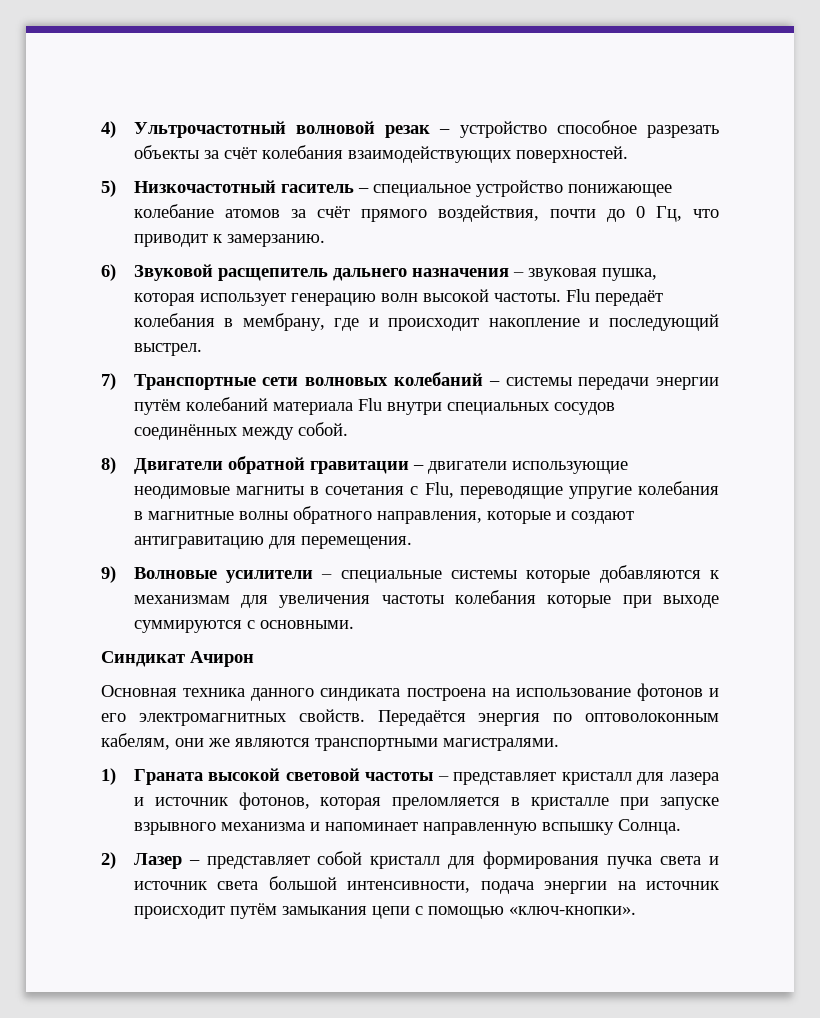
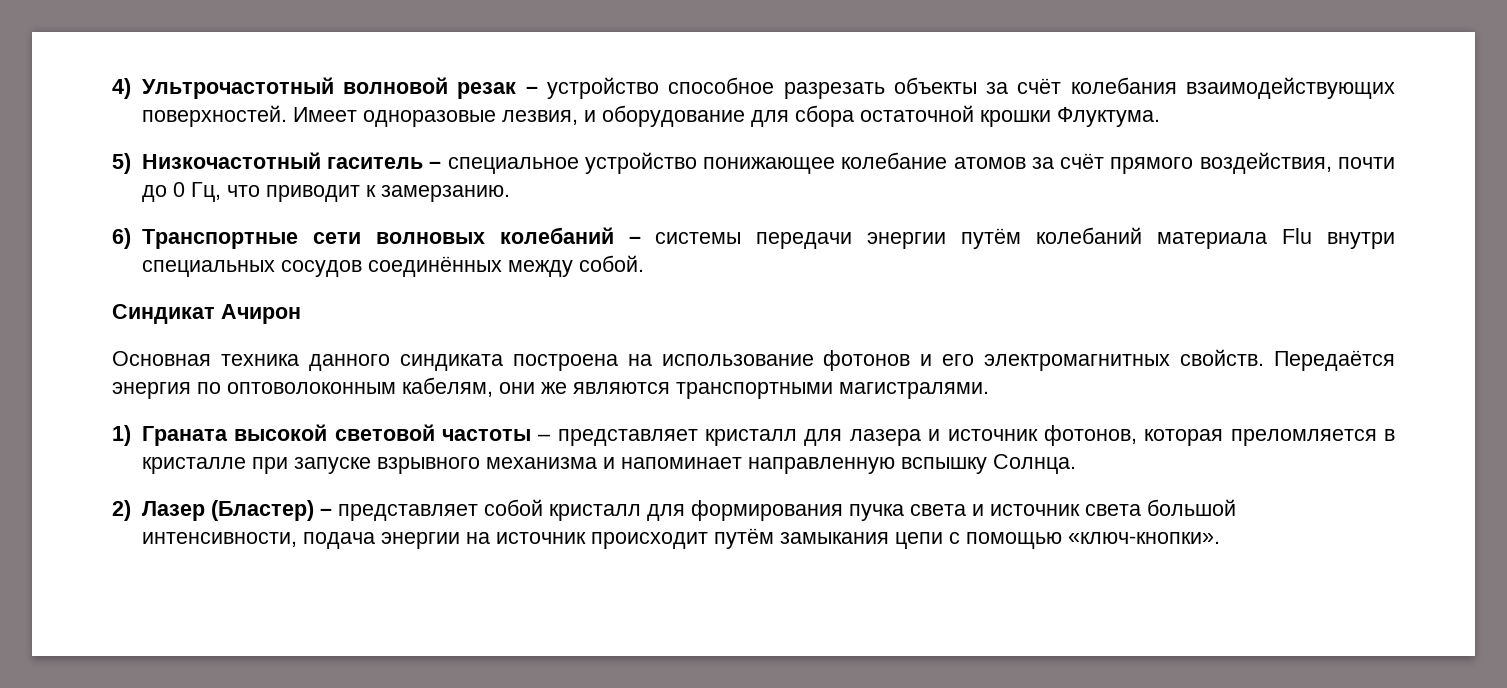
(628, 154) none -> [292,105,1160,127] Имеет одноразовые лезвия, и оборудование для сбора остаточной крошки Флуктума.
[133,264,657,281] [133,289,663,306] [133,313,720,331] [133,343,202,356] [101,373,116,390] Звуковой расщепитель дальнего назначения – звуковая пушка, которая использует генерацию волн высокой частоты. Flu передаёт колебания в мембрану, где и происходит накопление и последующий выстрел. // 7) -> (131, 238) none
[101,456,628,474] [133,481,720,499] [133,506,634,524] [133,536,412,549] [101,565,719,583] [133,590,719,608] [133,620,354,633] // 8) Двигатели обратной гравитации – двигатели использующие неодимовые магниты в сочетания с Flu, переводящие упругие колебания в магнитные волны обратного направления, которые и создают антигравитацию для перемещения. // 9) Волновые усилители – специальные системы которые добавляются к механизмам для увеличения частоты колебания которые при выходе суммируются с основными. -> (644, 263) none
(182, 861) none -> [210,500,314,521] (Бластер)

